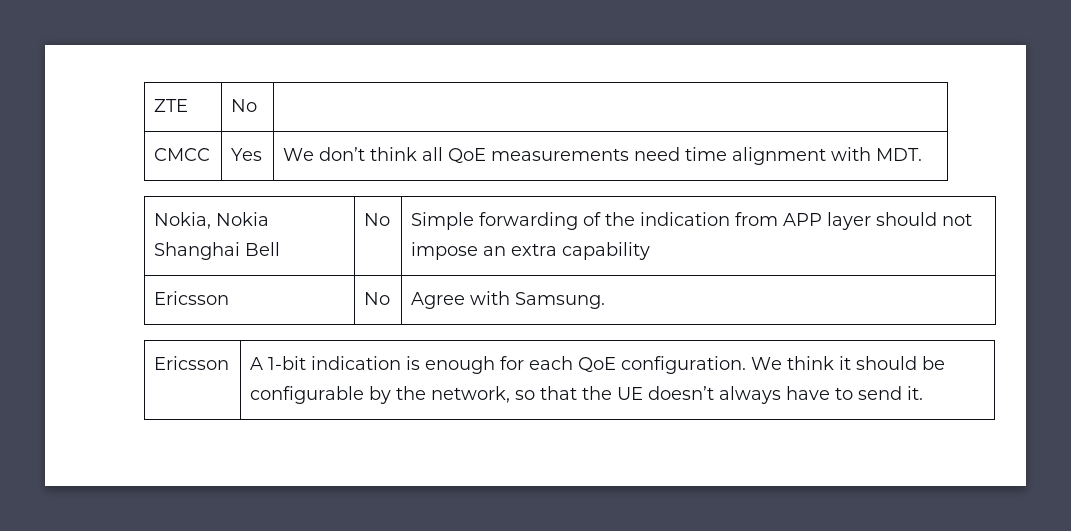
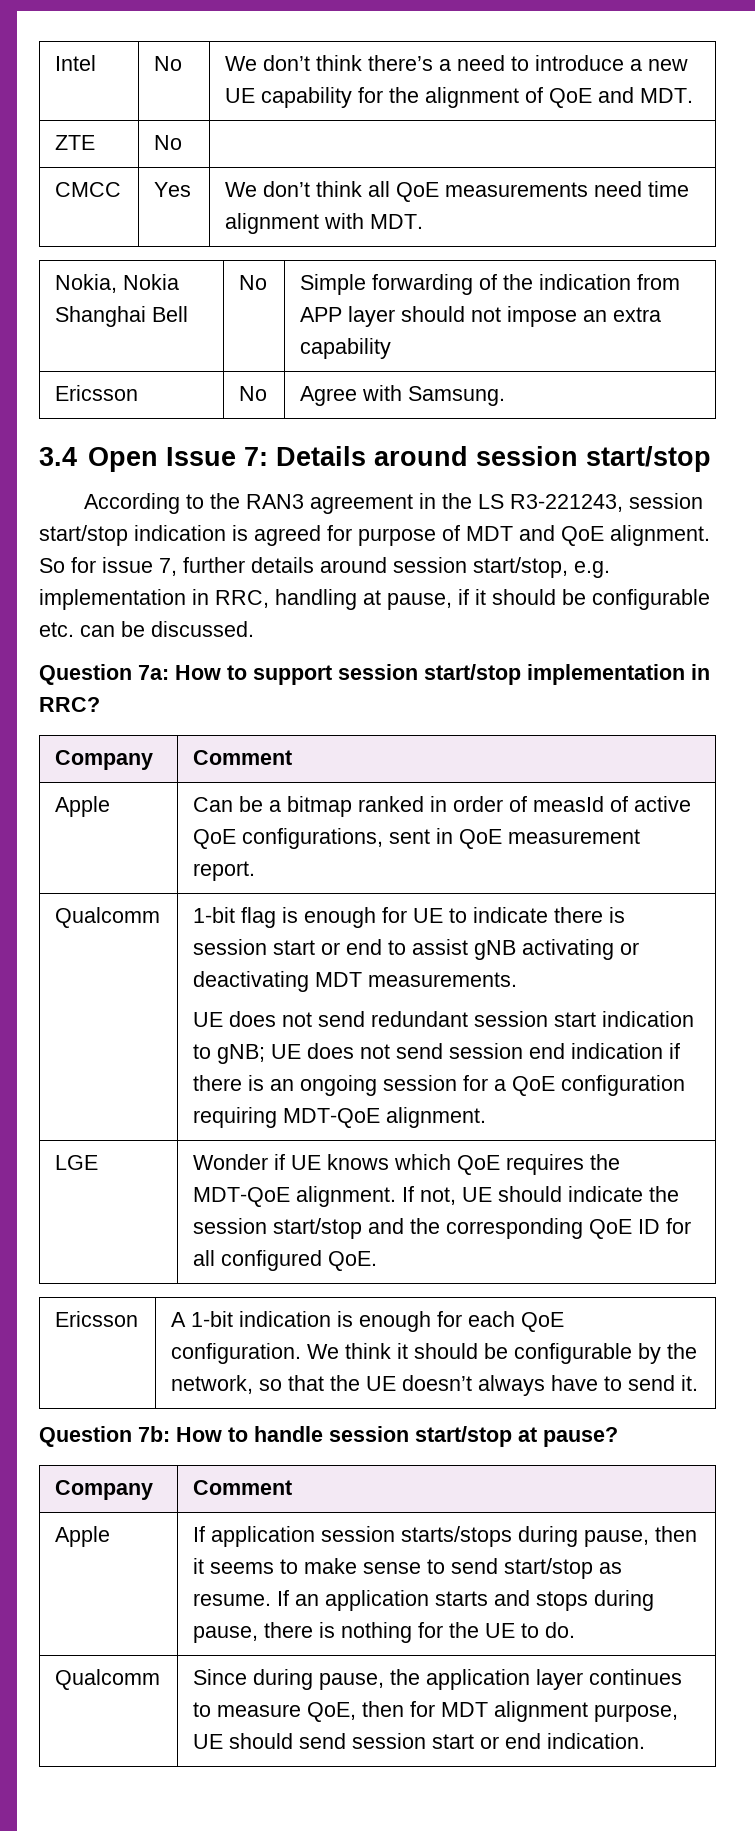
(154, 105) none -> [55,55,97,71] [154,56,183,71] [225,55,689,71] [225,87,694,108] Intel | No | We don’t think there’s a need to introduce a new UE capability for the alignment of QoE and MDT. //
(606, 300) none -> [39,446,711,472] [83,493,703,514] [39,525,710,546] [39,557,610,578] [39,589,710,610] [39,621,254,637] [39,664,710,685] [39,697,100,712] [55,750,154,770] [193,750,293,765] [55,796,111,817] [193,796,692,817] [193,828,641,849] [193,861,256,881] [55,907,161,928] [193,907,626,928] [193,939,640,960] [193,971,518,992] [193,1011,695,1027] [193,1043,681,1064] [193,1075,686,1096] [193,1107,487,1128] [55,1155,99,1170] [193,1154,621,1175] [193,1186,680,1207] [193,1218,692,1239] [193,1250,378,1271] // 3.4 Open Issue 7: Details around session start/stop // According to the RAN3 agreement in the LS R3-221243, session start/stop indication is agreed for purpose of MDT and QoE alignment. So for issue 7, further details around session start/stop, e.g. implementation in RRC, handling at pause, if it should be configurable etc. can be discussed. // Question 7a: How to support session start/stop implementation in RRC? // Company | Comment // Apple | Can be a bitmap ranked in order of measId of active QoE configurations, sent in QoE measurement report. // Qualcomm | 1-bit flag is enough for UE to indicate there is session start or end to assist gNB activating or deactivating MDT measurements. // UE does not send redundant session start indication to gNB; UE does not send session end indication if there is an ongoing session for a QoE configuration requiring MDT-QoE alignment. // LGE | Wonder if UE knows which QoE requires the MDT-QoE alignment. If not, UE should indicate the session start/stop and the corresponding QoE ID for all configured QoE.
(924, 393) none -> [39,1426,618,1447] [55,1480,154,1500] [193,1480,293,1495] [55,1526,111,1547] [193,1526,698,1547] [193,1558,623,1579] [193,1590,655,1611] [193,1622,576,1643] [55,1669,161,1690] [193,1669,683,1690] [193,1701,679,1722] [193,1733,646,1749] // Question 7b: How to handle session start/stop at pause? // Company | Comment // Apple | If application session starts/stops during pause, then it seems to make sense to send start/stop as resume. If an application starts and stops during pause, there is nothing for the UE to do. // Qualcomm | Since during pause, the application layer continues to measure QoE, then for MDT alignment purpose, UE should send session start or end indication.

